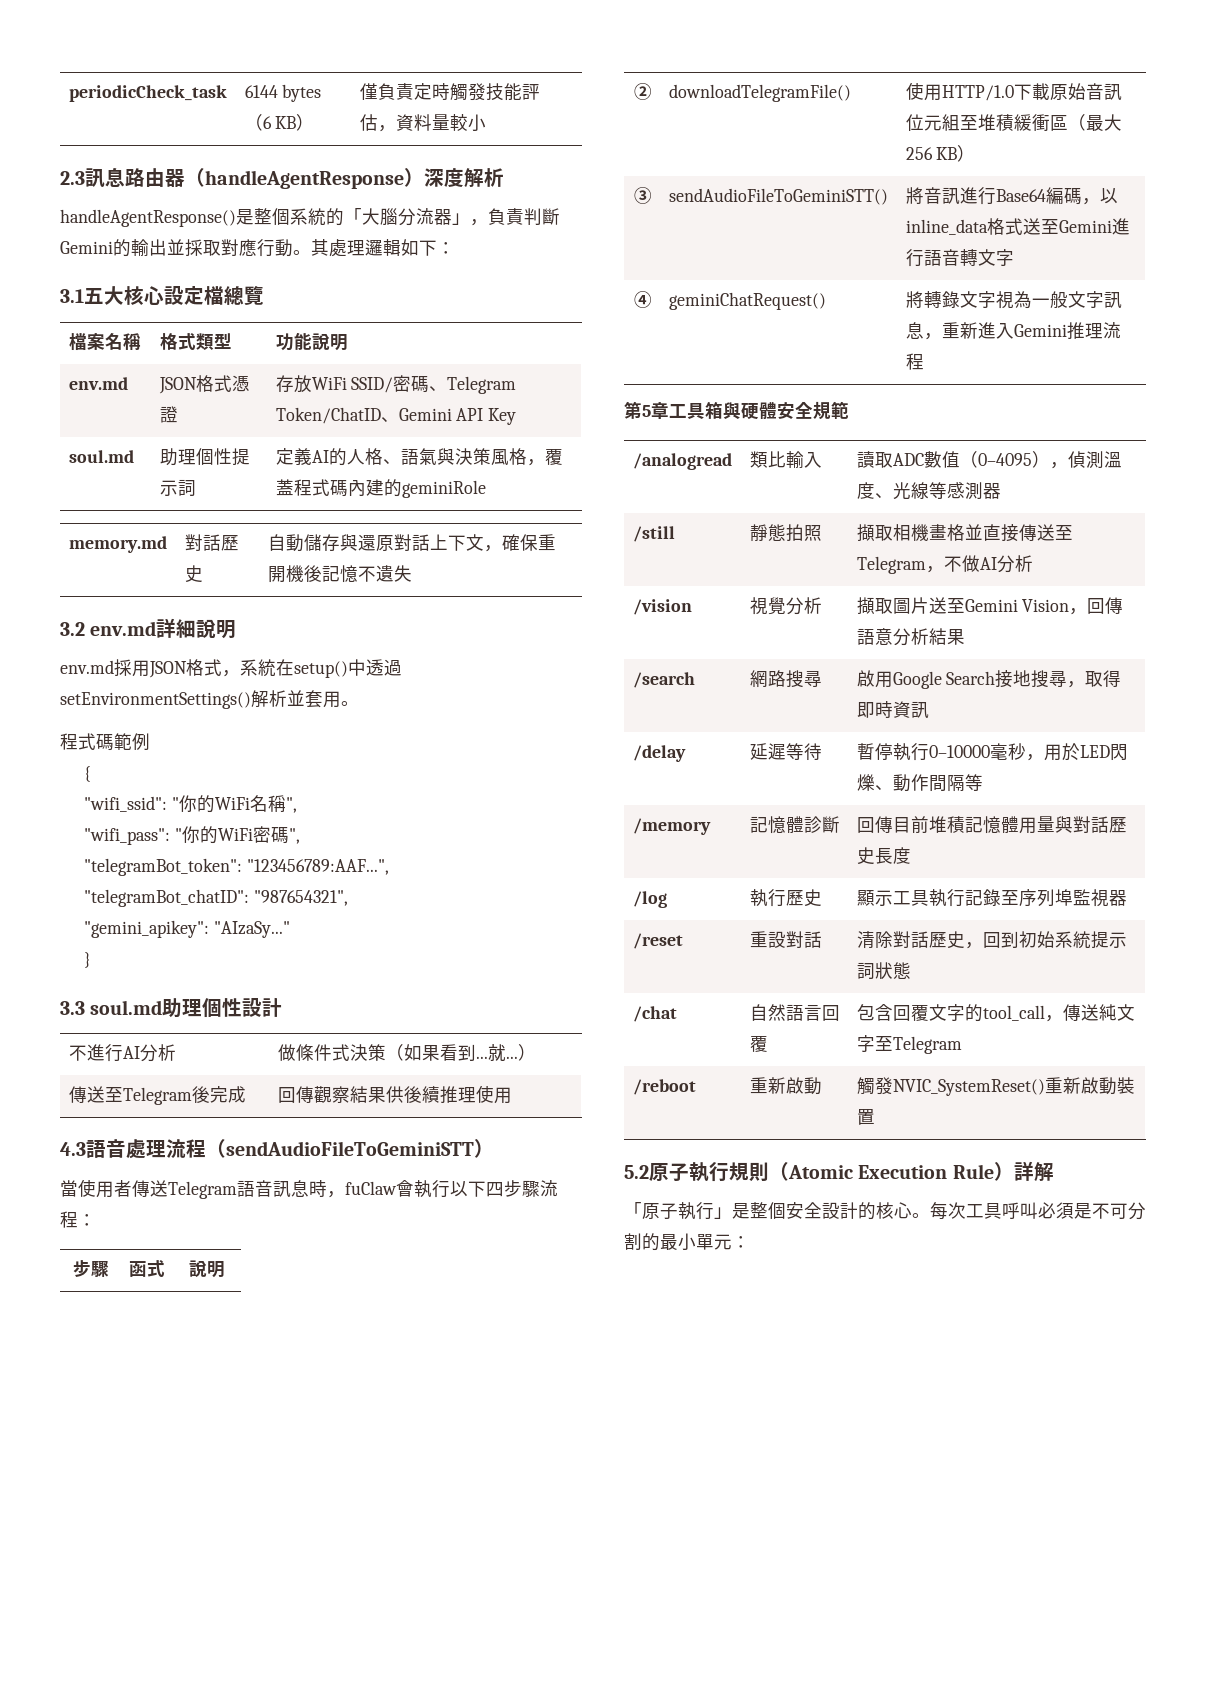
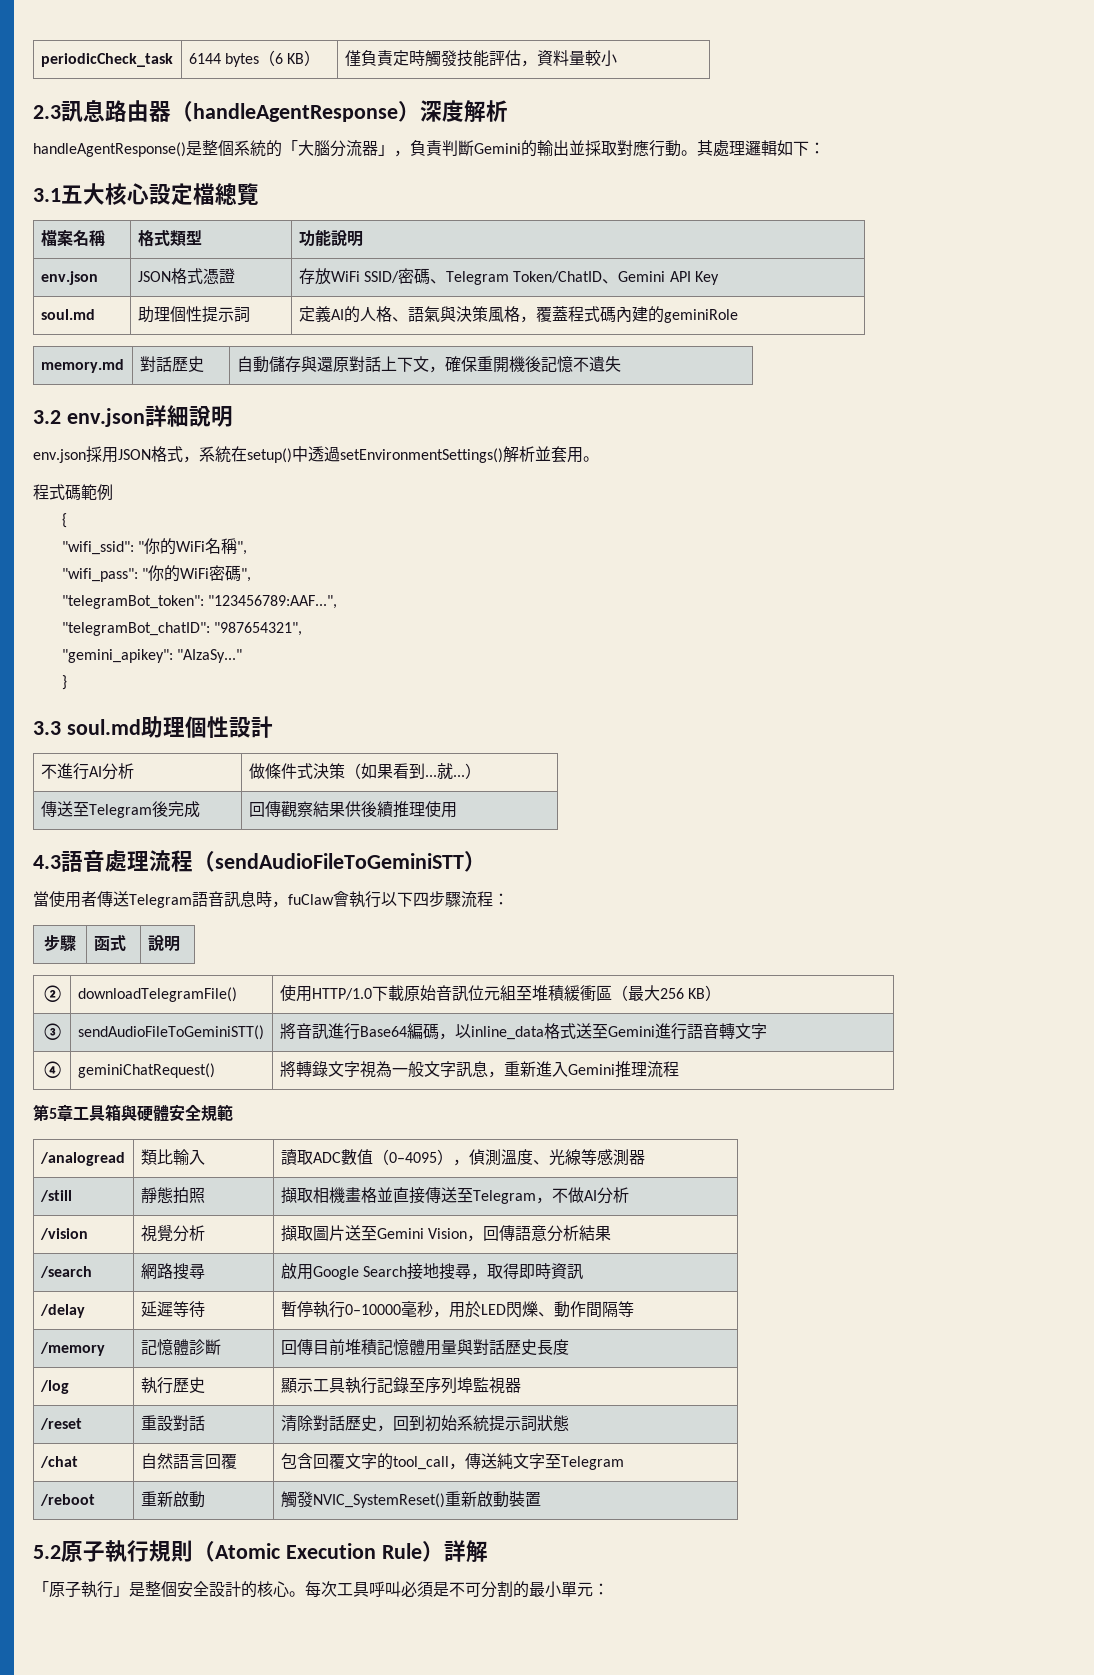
[68,377,128,390] env.md -> [40,271,98,285] env.json
[90,621,157,636] env.md -> [66,408,145,427] env.json
[60,660,114,674] env.md -> [33,449,86,463] env.json

